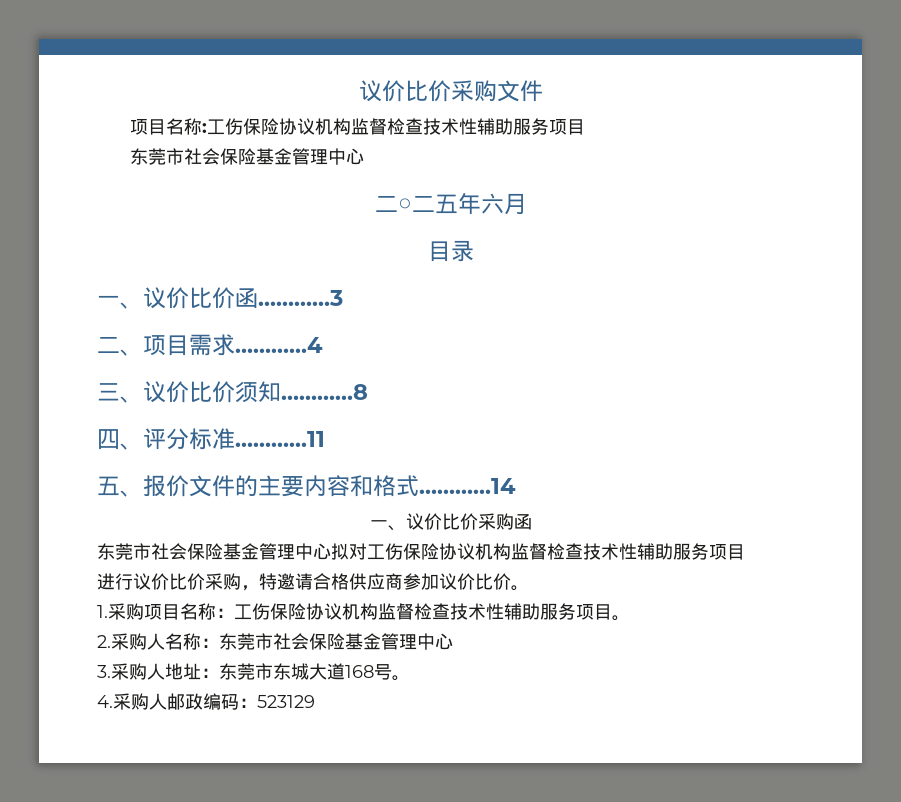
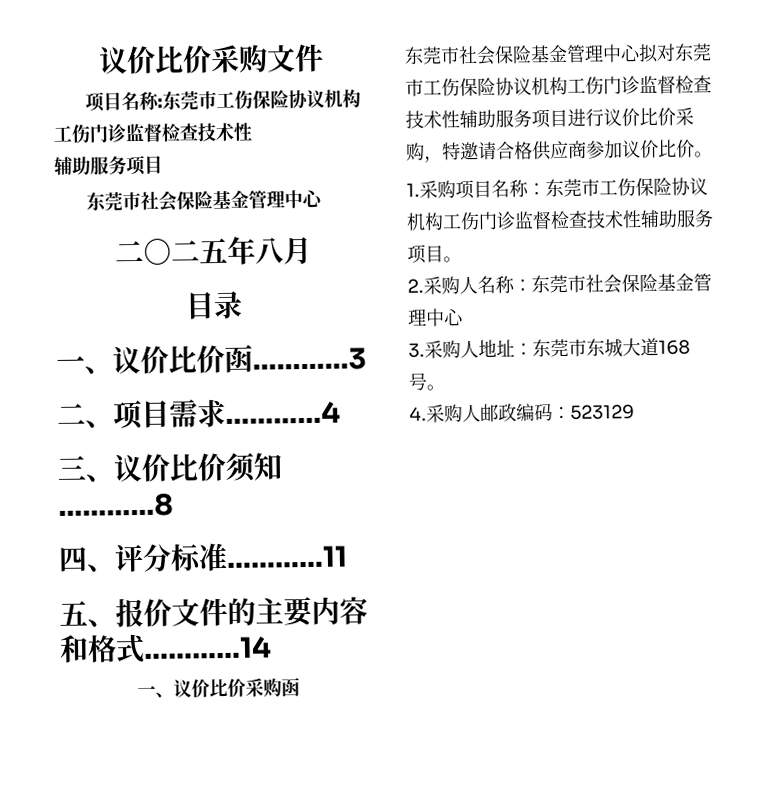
[207,118,478,135] 工伤保险协议机构监督检查技术性 -> [161,89,361,111] [53,122,253,144] 东莞市工伤保险协议机构工伤门诊监督检查技术性 //
[480,193,504,214] 六 -> [254,237,284,264] 八
[367,543,745,560] 工伤保险协议机构监督检查技术性辅助服务项目 // -> [674,43,712,62] [405,75,712,97] [405,109,568,129] 东莞市工伤保险协议机构工伤门诊监督检查技术性辅助服务项目
[234,603,378,620] 工伤保险协议机构 -> [545,177,708,198] [406,211,516,231] 东莞市工伤保险协议机构工伤门诊

